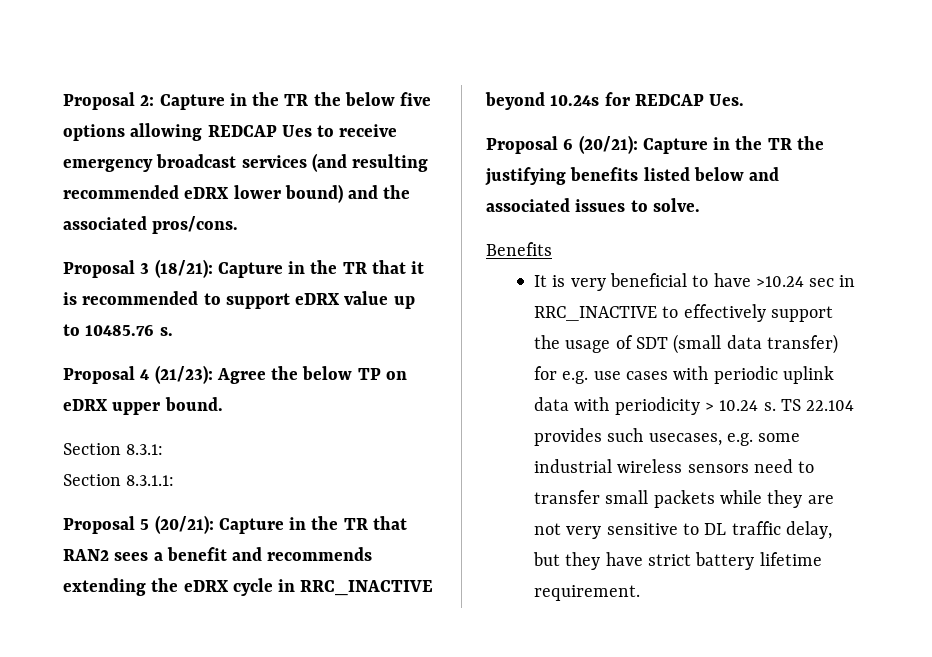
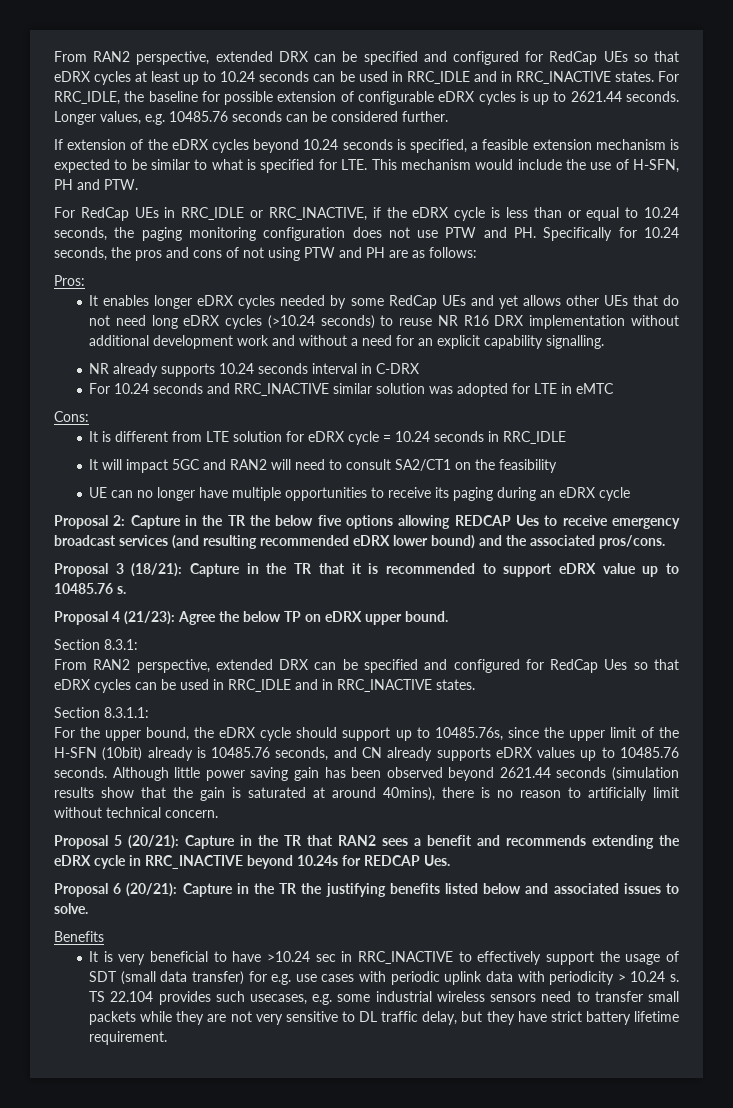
(63, 101) none -> [54,51,679,65] [54,71,679,85] [54,91,679,105] [54,111,448,125] [54,139,679,153] [54,159,680,173] [54,179,138,190] [54,207,680,221] [54,227,679,241] [54,247,477,261] [54,275,85,286] [89,295,679,309] [89,315,679,329] [89,335,605,349] [89,363,420,377] [89,383,615,397] [54,411,89,422] [89,431,567,445] [89,459,558,473] [89,487,631,501] From RAN2 perspective, extended DRX can be specified and configured for RedCap UEs so that eDRX cycles at least up to 10.24 seconds can be used in RRC_IDLE and in RRC_INACTIVE states. For RRC_IDLE, the baseline for possible extension of configurable eDRX cycles is up to 2621.44 seconds. Longer values, e.g. 10485.76 seconds can be considered further. // If extension of the eDRX cycles beyond 10.24 seconds is specified, a feasible extension mechanism is expected to be similar to what is specified for LTE. This mechanism would include the use of H-SFN, PH and PTW. // For RedCap UEs in RRC_IDLE or RRC_INACTIVE, if the eDRX cycle is less than or equal to 10.24 seconds, the paging monitoring configuration does not use PTW and PH. Specifically for 10.24 seconds, the pros and cons of not using PTW and PH are as follows: // Pros: // It enables longer eDRX cycles needed by some RedCap UEs and yet allows other UEs that do not need long eDRX cycles (>10.24 seconds) to reuse NR R16 DRX implementation without additional development work and without a need for an explicit capability signalling. // NR already supports 10.24 seconds interval in C-DRX // For 10.24 seconds and RRC_INACTIVE similar solution was adopted for LTE in eMTC // Cons: // It is different from LTE solution for eDRX cycle = 10.24 seconds in RRC_IDLE // It will impact 5GC and RAN2 will need to consult SA2/CT1 on the feasibility // UE can no longer have multiple opportunities to receive its paging during an eDRX cycle //
[63,474,175,486] Section 8.3.1.1: -> [54,659,680,673] [54,679,475,693] [54,707,149,718] [54,727,679,741] [54,747,680,761] [54,767,679,781] [54,787,679,801] [54,807,218,818] From RAN2 perspective, extended DRX can be specified and configured for RedCap Ues so that eDRX cycles can be used in RRC_IDLE and in RRC_INACTIVE states. // Section 8.3.1.1: // For the upper bound, the eDRX cycle should support up to 10485.76s, since the upper limit of the H-SFN (10bit) already is 10485.76 seconds, and CN already supports eDRX values up to 10485.76 seconds. Although little power saving gain has been observed beyond 2621.44 seconds (simulation results show that the gain is saturated at around 40mins), there is no reason to artificially limit without technical concern.

